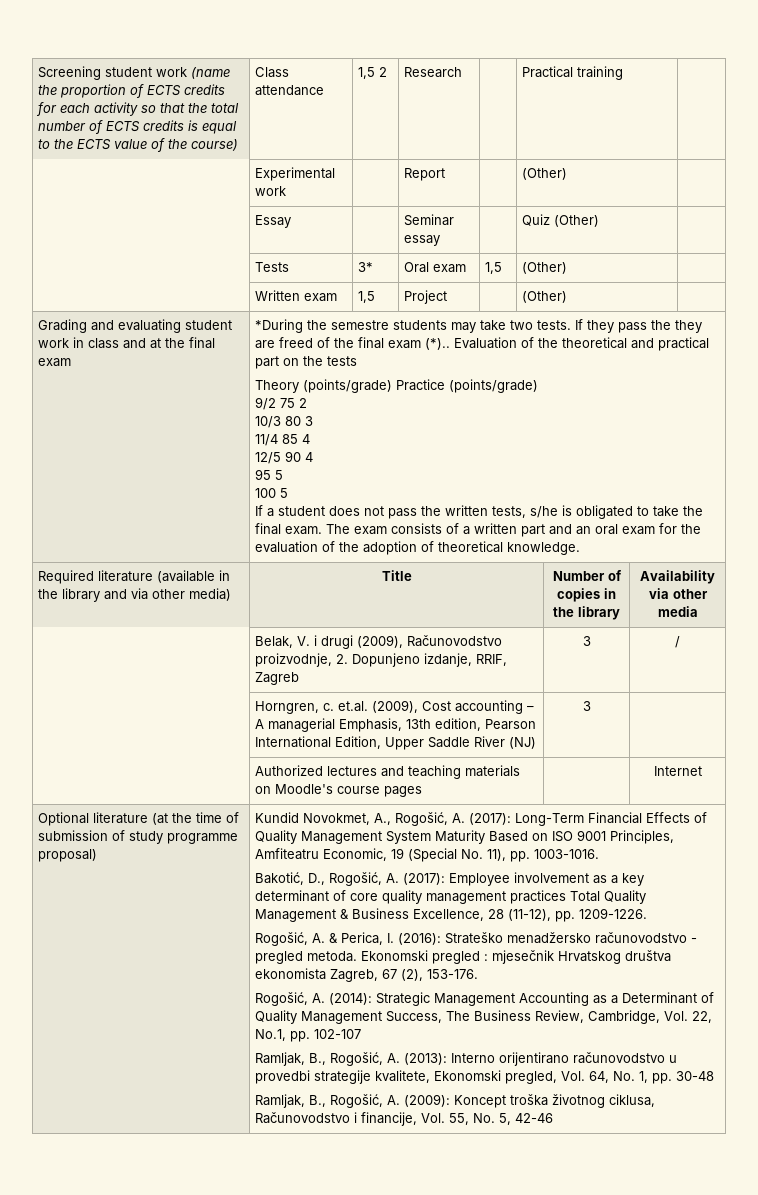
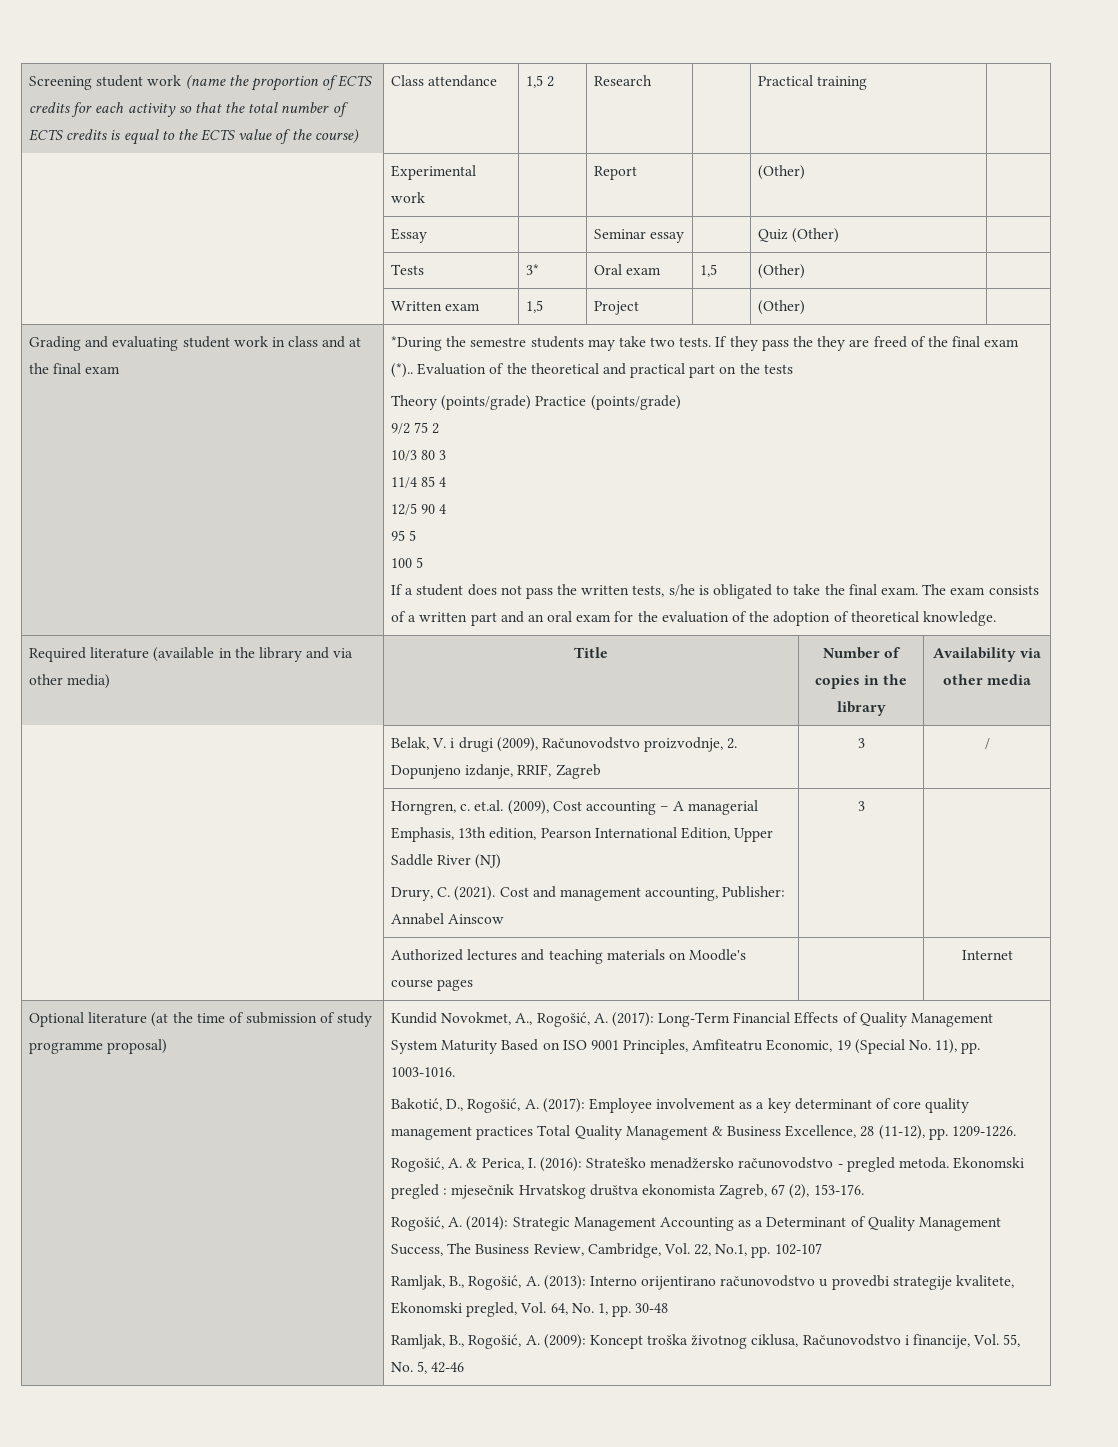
(536, 743) none -> [391,886,786,901] [391,913,505,925] // Drury, C. (2021). Cost and management accounting, Publisher: Annabel Ainscow

